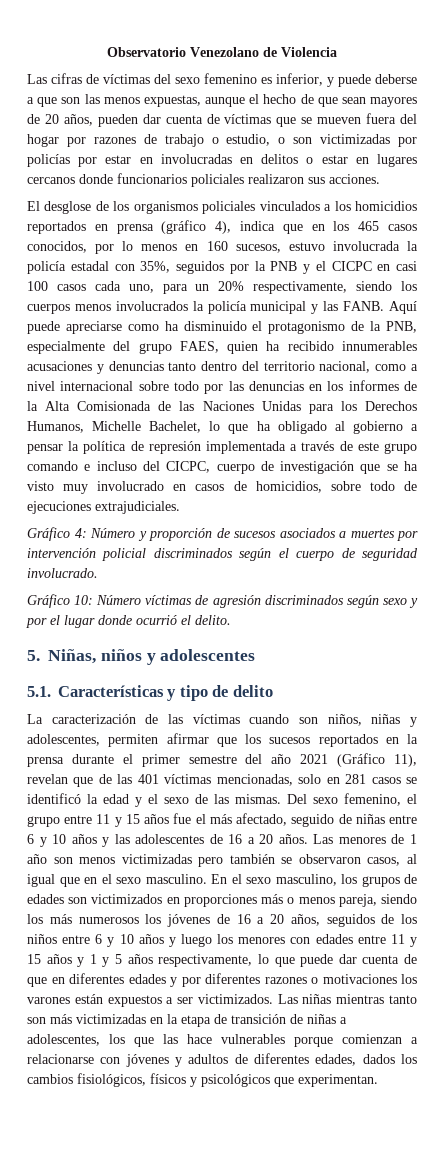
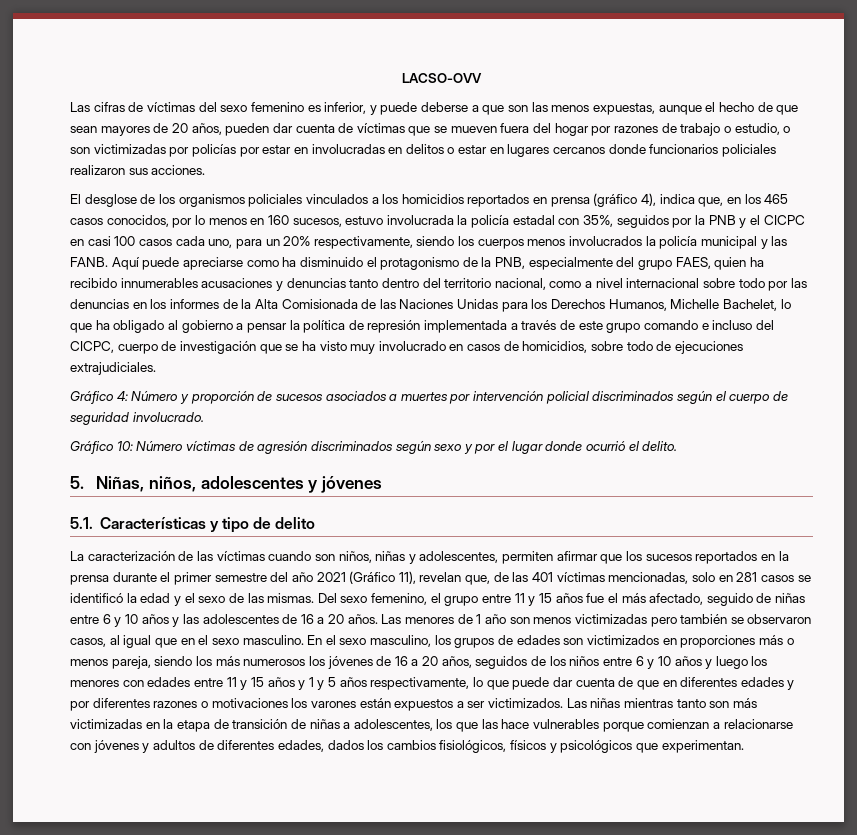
[107,47,337,57] Observatorio Venezolano de Violencia -> [402,73,482,83] LACSO-OVV
[282,224,303,234] que -> [698,197,724,207] que,
[100,649,256,665] niños y adolescentes -> [149,476,382,493] niños, adolescentes y jóvenes
[73,777,94,787] que -> [465,575,491,585] que,

